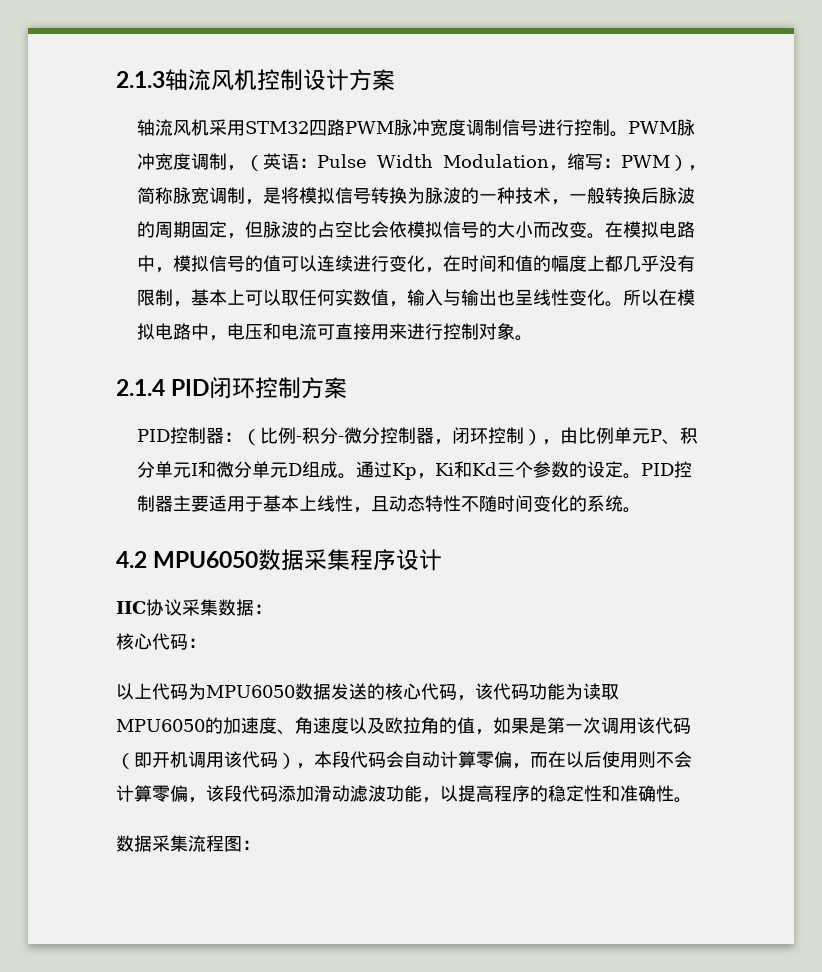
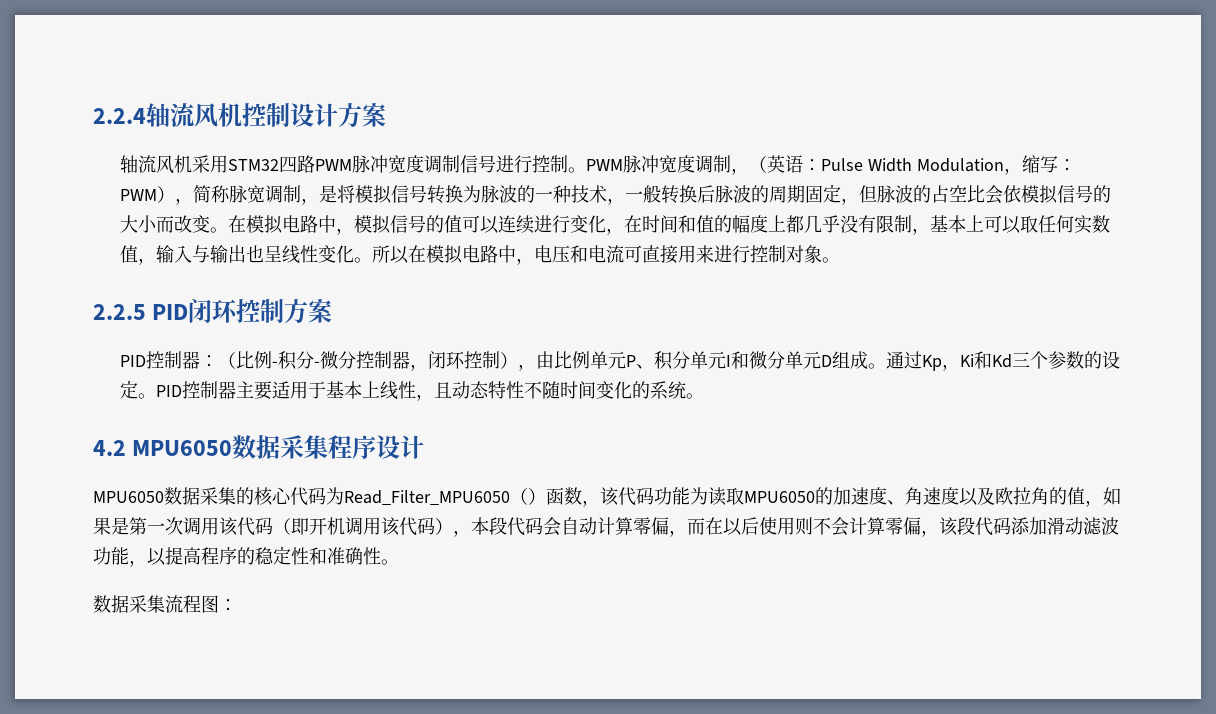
[116,71,165,88] 2.1.3 -> [93,108,146,124] 2.2.4
[116,379,165,396] 2.1.4 -> [93,304,146,320] 2.2.5
[116,599,272,616] [116,633,206,650] [116,683,367,700] IIC协议采集数据： // 核心代码： // 以上代码为MPU6050数据发送 -> [93,487,236,505] MPU6050数据采集
(457, 692) none -> [326,487,582,505] 为Read_Filter_MPU6050（）函数

